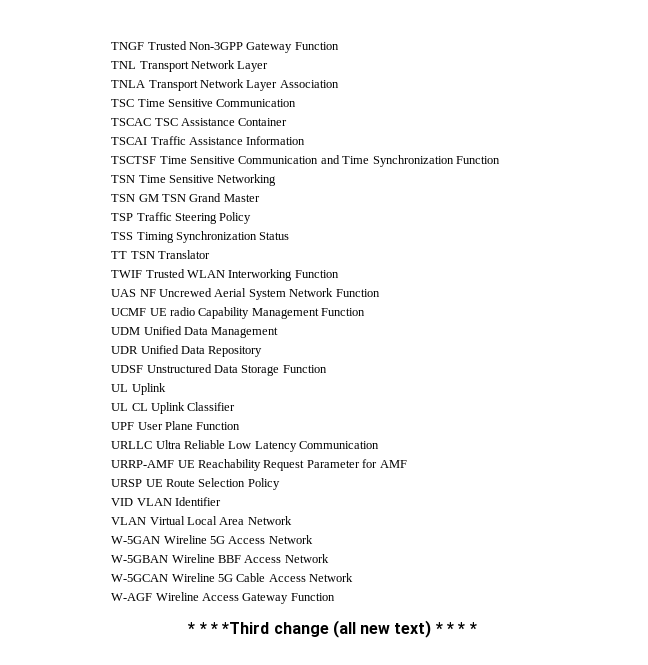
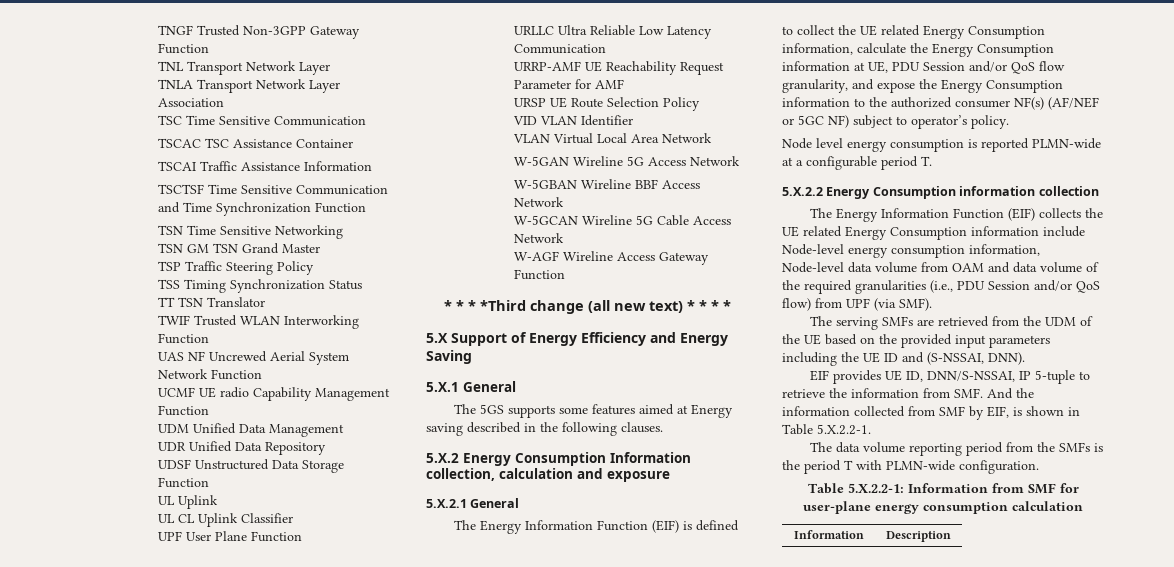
(477, 628) none -> [426,332,728,346] [426,350,472,364] [426,381,516,392] [454,404,734,418] [426,422,663,436] [426,452,691,466] [426,468,670,482] [426,498,520,508] [454,520,740,534] [782,25,1045,39] [782,43,1054,57] [782,61,1065,74] [782,79,1063,93] [782,97,1099,110] [782,115,1009,129] [782,138,1101,152] [782,156,932,170] [782,186,1099,199] [810,208,1104,222] [782,226,1085,240] [782,244,1040,258] [782,262,1099,273] [782,280,1100,294] [782,298,932,311] [810,316,1094,330] [782,334,1050,348] [782,352,1025,366] [810,370,1091,384] [782,388,1034,399] [782,406,1080,420] [782,424,871,435] [810,442,1104,456] [782,460,1039,474] [807,483,1079,494] [803,501,1083,514] [793,530,864,539] [885,531,951,542] // 5.X Support of Energy Efficiency and Energy Saving // 5.X.1 General // The 5GS supports some features aimed at Energy saving described in the following clauses. // 5.X.2 Energy Consumption Information collection, calculation and exposure // 5.X.2.1 General // The Energy Information Function (EIF) is defined to collect the UE related Energy Consumption information, calculate the Energy Consumption information at UE, PDU Session and/or QoS flow granularity, and expose the Energy Consumption information to the authorized consumer NF(s) (AF/NEF or 5GC NF) subject to operator’s policy. // Node level energy consumption is reported PLMN-wide at a configurable period T. // 5.X.2.2 Energy Consumption information collection // The Energy Information Function (EIF) collects the UE related Energy Consumption information include Node-level energy consumption information, Node-level data volume from OAM and data volume of the required granularities (i.e., PDU Session and/or QoS flow) from UPF (via SMF). // The serving SMFs are retrieved from the UDM of the UE based on the provided input parameters including the UE ID and (S-NSSAI, DNN). // EIF provides UE ID, DNN/S-NSSAI, IP 5-tuple to retrieve the information from SMF. And the information collected from SMF by EIF, is shown in Table 5.X.2.2-1. // The data volume reporting period from the SMFs is the period T with PLMN-wide configuration. // Table 5.X.2.2-1: Information from SMF for user-plane energy consumption calculation // Information | Description

